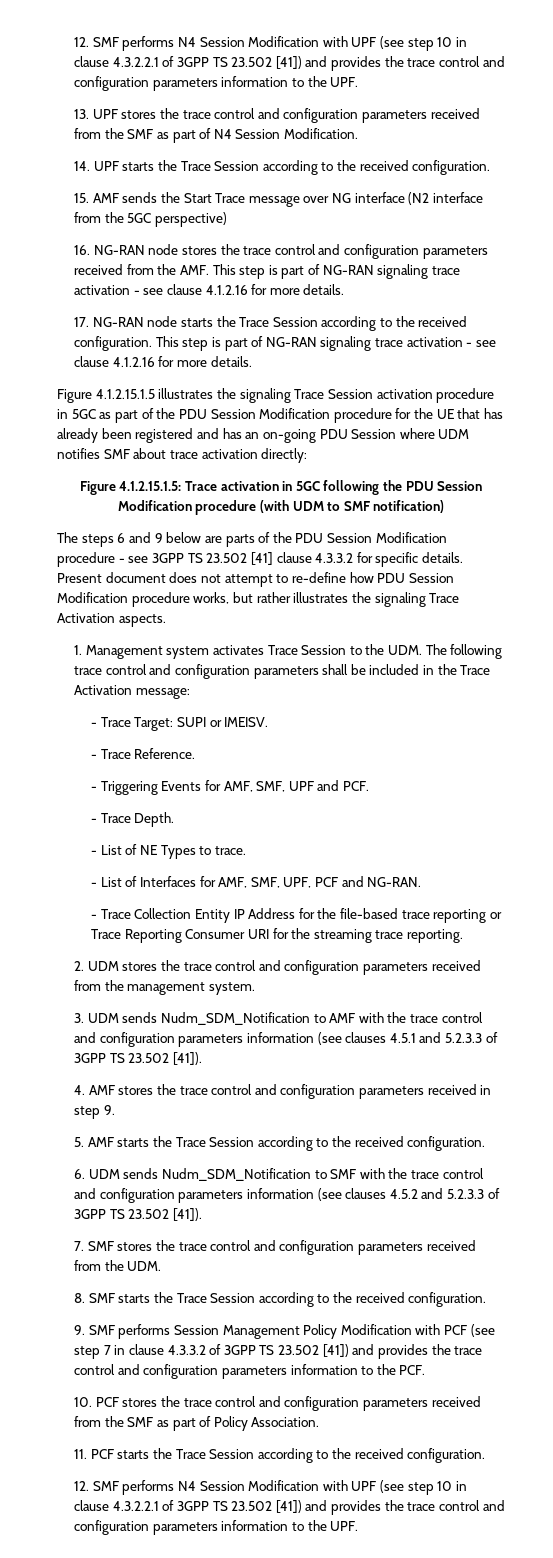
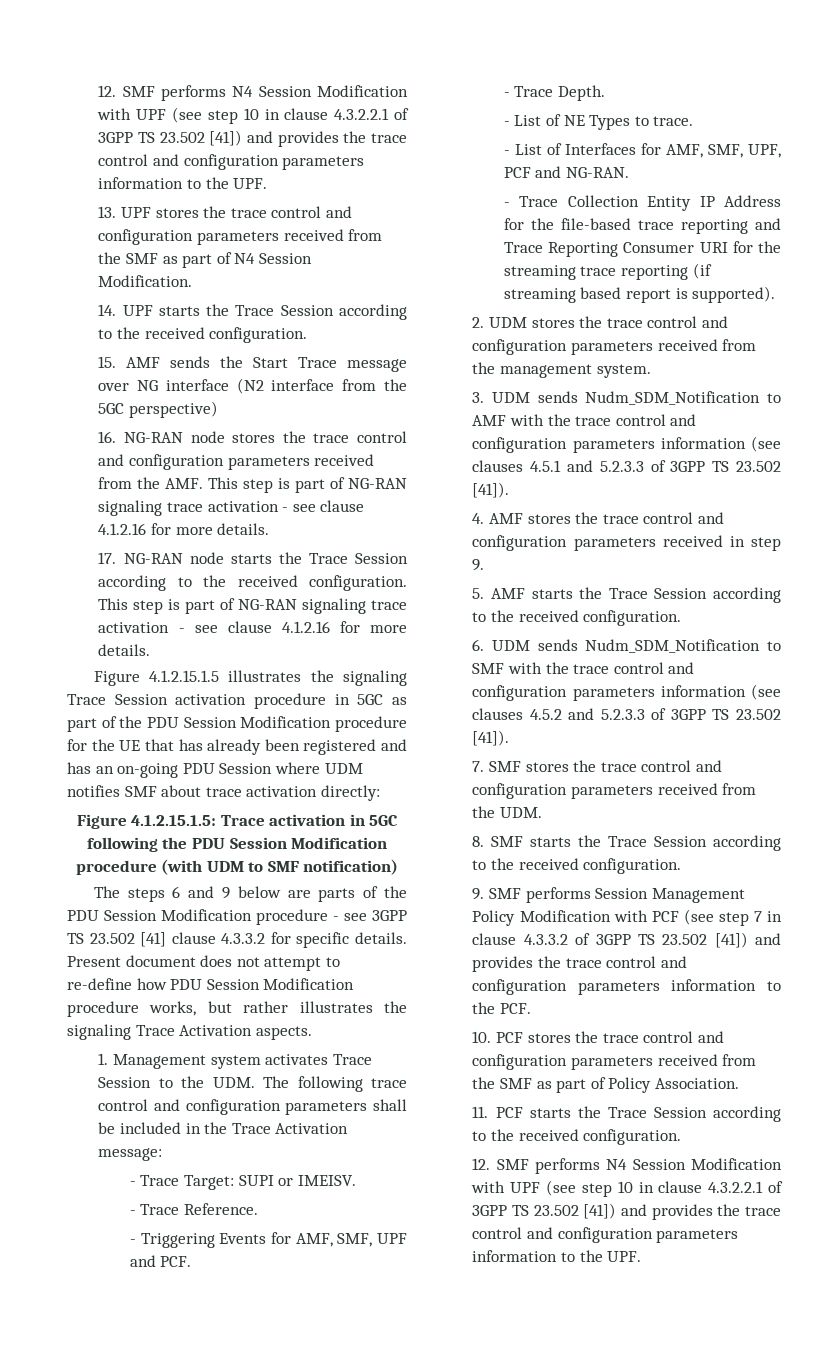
[490,912,503,919] or -> [755,218,781,230] and
[407,929,464,943] reporting. -> [621,263,712,280] [503,286,776,303] reporting (if streaming based report is supported).

